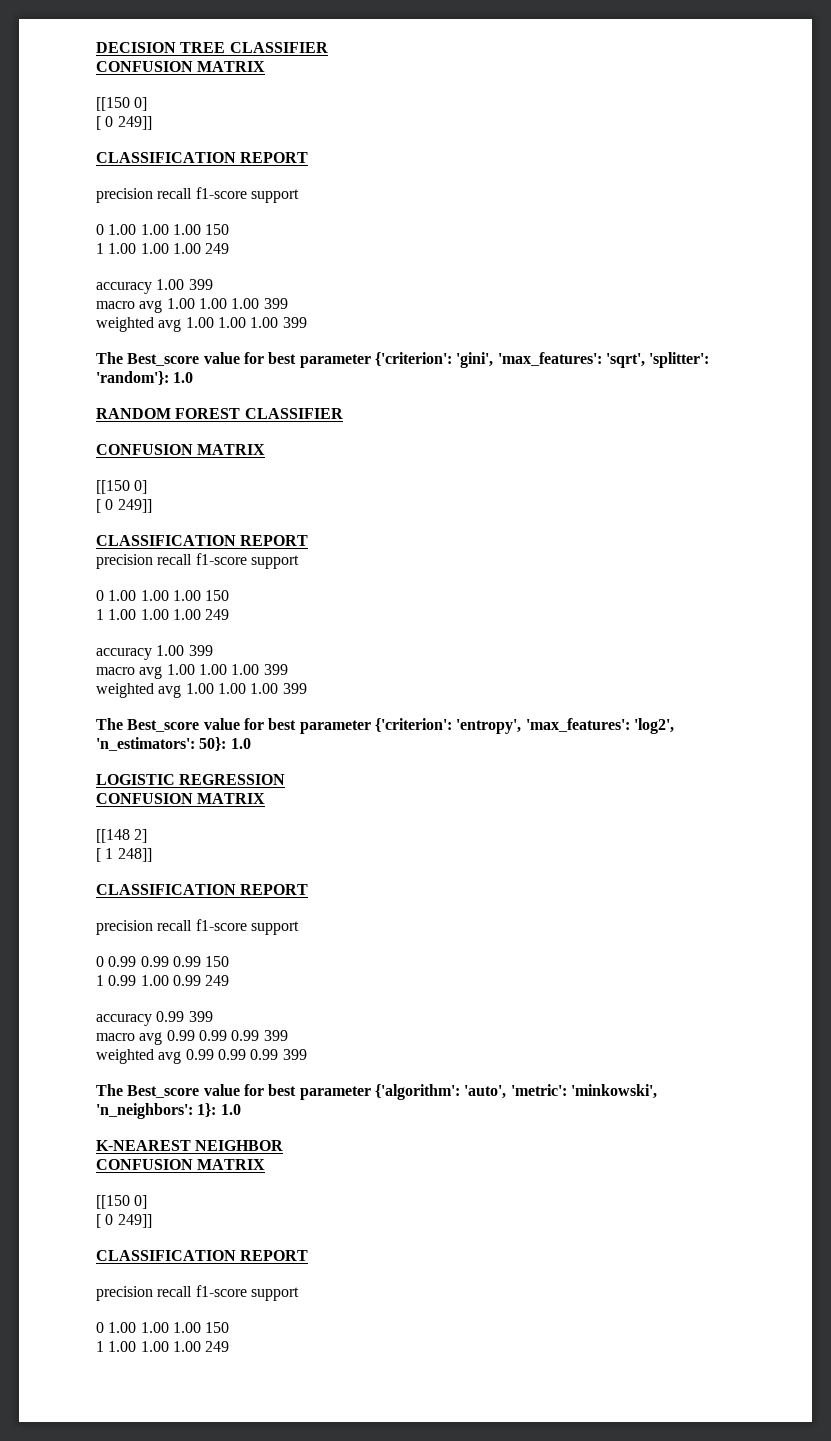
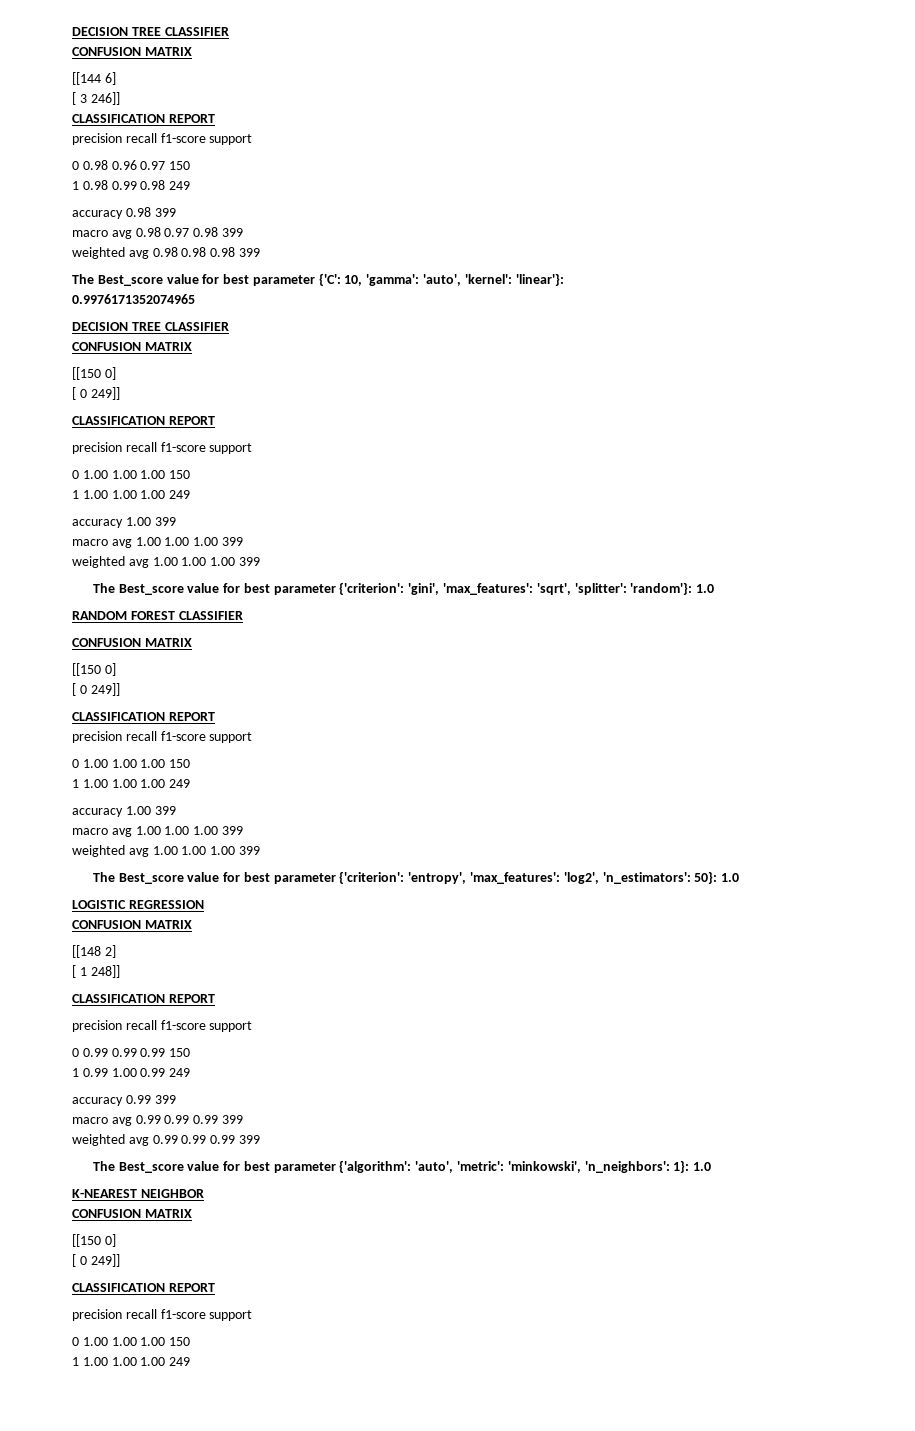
[96,42,328,53] [96,61,266,72] DECISION TREE CLASSIFIER // CONFUSION MATRIX -> [72,27,229,36] [72,47,192,56] [72,72,116,85] [72,92,120,105] [72,114,215,123] [72,133,253,145] [72,160,191,170] [72,180,191,190] [72,207,176,219] [72,227,243,239] [72,247,260,259] [72,273,564,286] [72,294,195,304] [72,322,229,331] [72,342,192,351] DECISION TREE CLASSIFIER // CONFUSION MATRIX // [[144 6] // [ 3 246]] // CLASSIFICATION REPORT // precision recall f1-score support // 0 0.98 0.96 0.97 150 // 1 0.98 0.99 0.98 249 // accuracy 0.98 399 // macro avg 0.98 0.97 0.98 399 // weighted avg 0.98 0.98 0.98 399 // The Best_score value for best parameter {'C': 10, 'gamma': 'auto', 'kernel': 'linear'}: // 0.9976171352074965 // DECISION TREE CLASSIFIER // CONFUSION MATRIX

